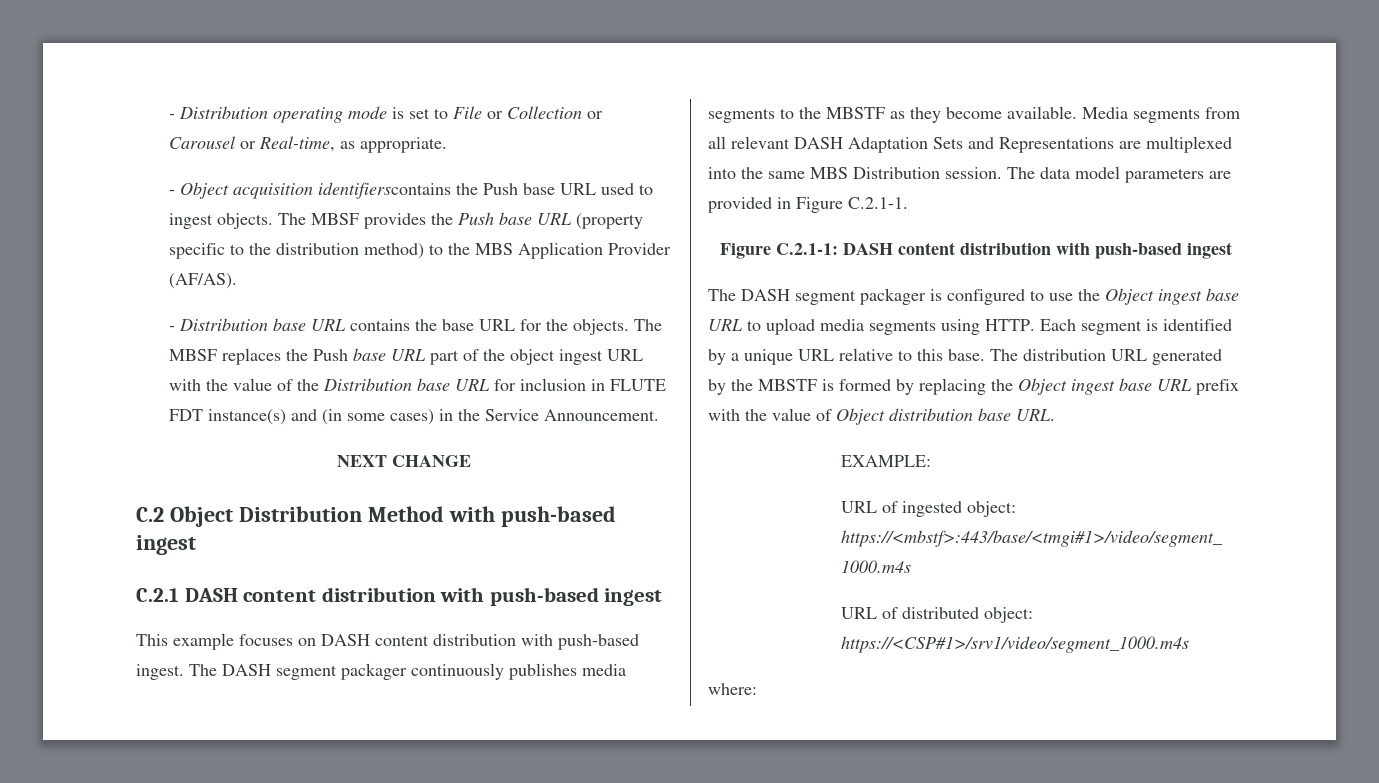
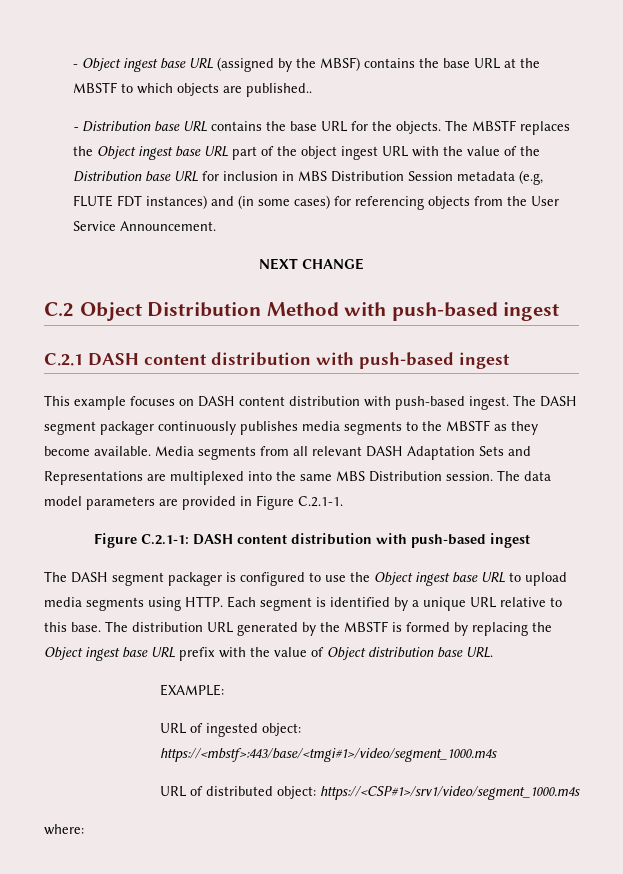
[169,106,604,123] [169,136,448,153] [169,182,654,199] [169,212,644,229] [169,242,672,259] [169,273,238,289] - Distribution operating mode is set to File or Collection or Carousel or Real-time, as appropriate. // - Object acquisition identifierscontains the Push base URL used to ingest objects. The MBSF provides the Push base URL (property specific to the distribution method) to the MBS Application Provider (AF/AS). -> [72,57,540,72] [72,82,312,97] - Object ingest base URL (assigned by the MBSF) contains the base URL at the MBSTF to which objects are published..
[169,349,218,361] MBSF -> [471,120,516,131] MBSTF
[313,349,349,361] Push -> [96,146,173,160] Object ingest
(606, 385) none -> [297,170,543,185] MBS Distribution Session metadata (e.g,
[208,409,287,425] instance(s) -> [145,195,207,209] instances)
[439,409,481,421] in the -> [333,196,559,210] for referencing objects from the User

